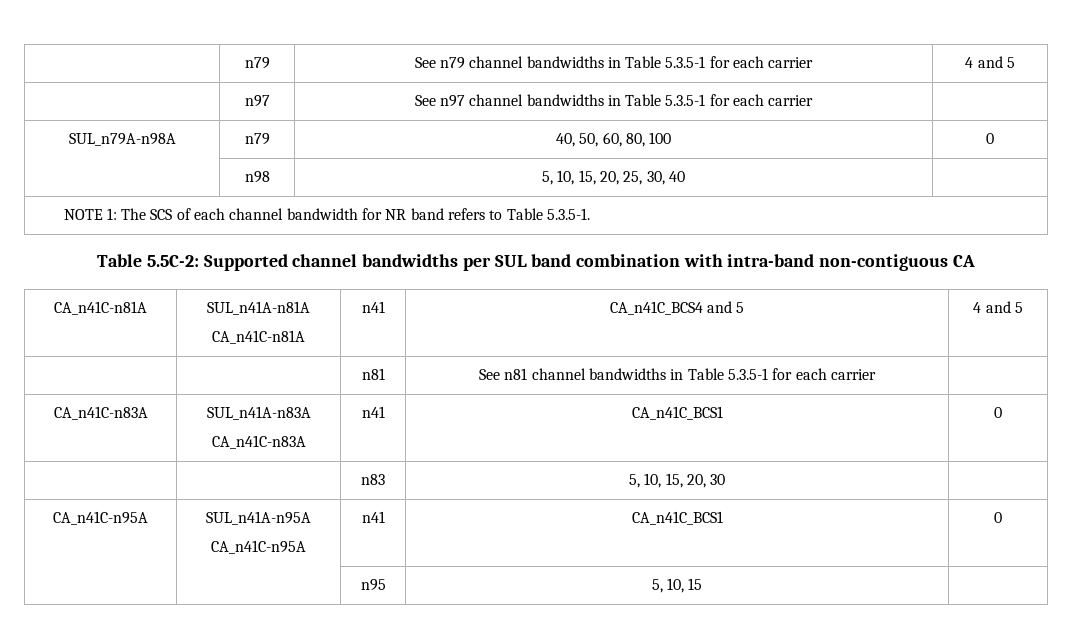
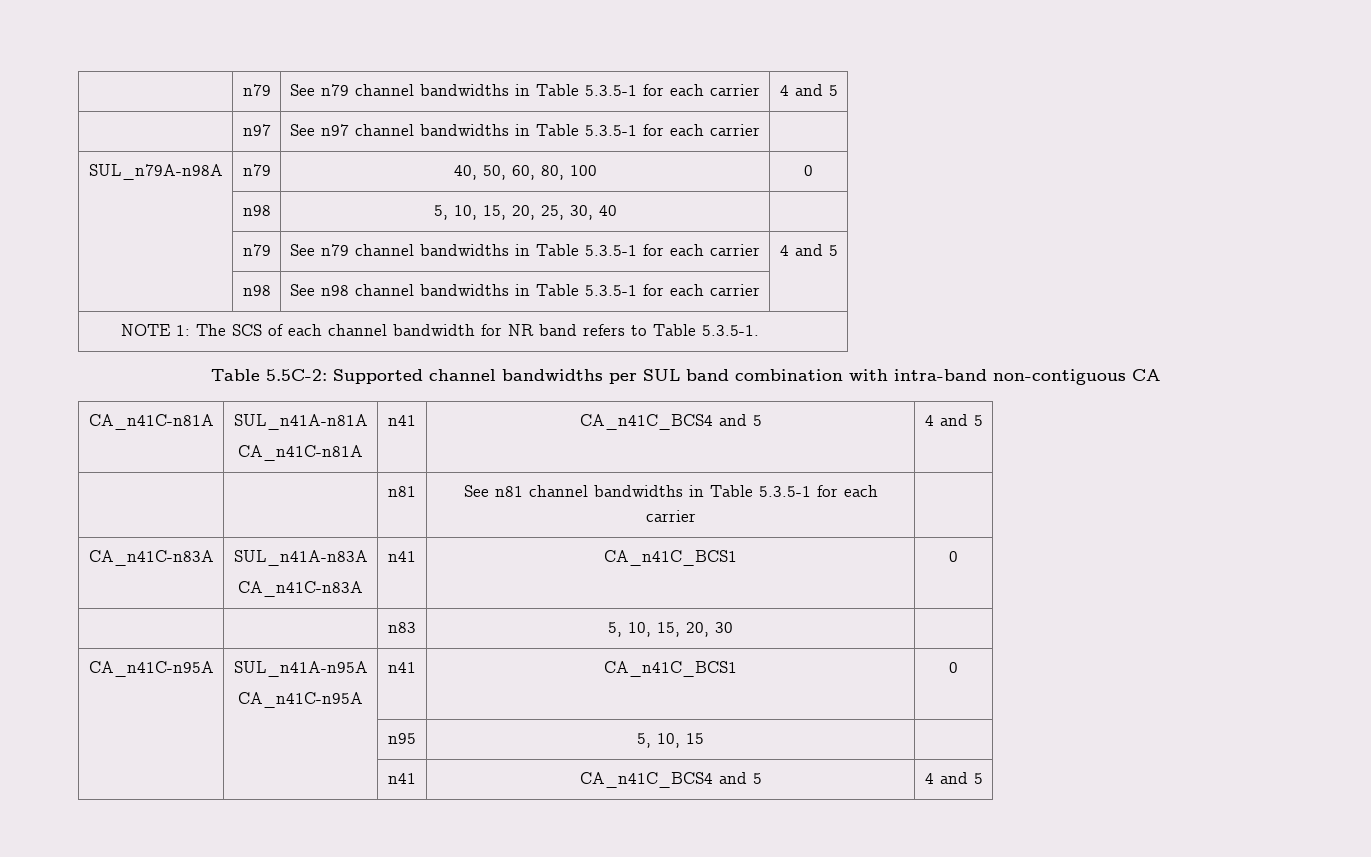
(685, 176) none -> [242,244,271,256] [290,244,760,256] [779,244,838,256] [242,285,271,296] [290,284,760,296] // | n79 | See n79 channel bandwidths in Table 5.3.5-1 for each carrier | 4 and 5 // | n98 | See n98 channel bandwidths in Table 5.3.5-1 for each carrier |
(703, 584) none -> [388,773,416,784] [579,772,762,788] [924,772,983,784] // | | n41 | CA_n41C_BCS4 and 5 | 4 and 5

